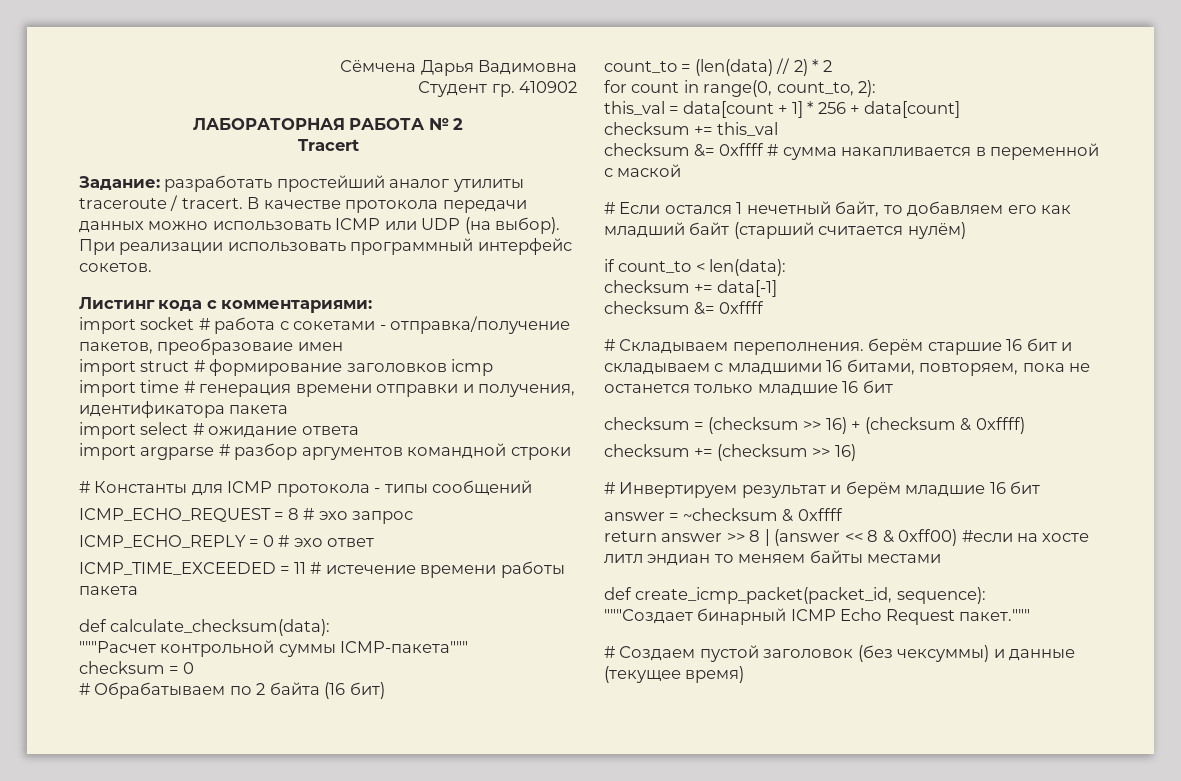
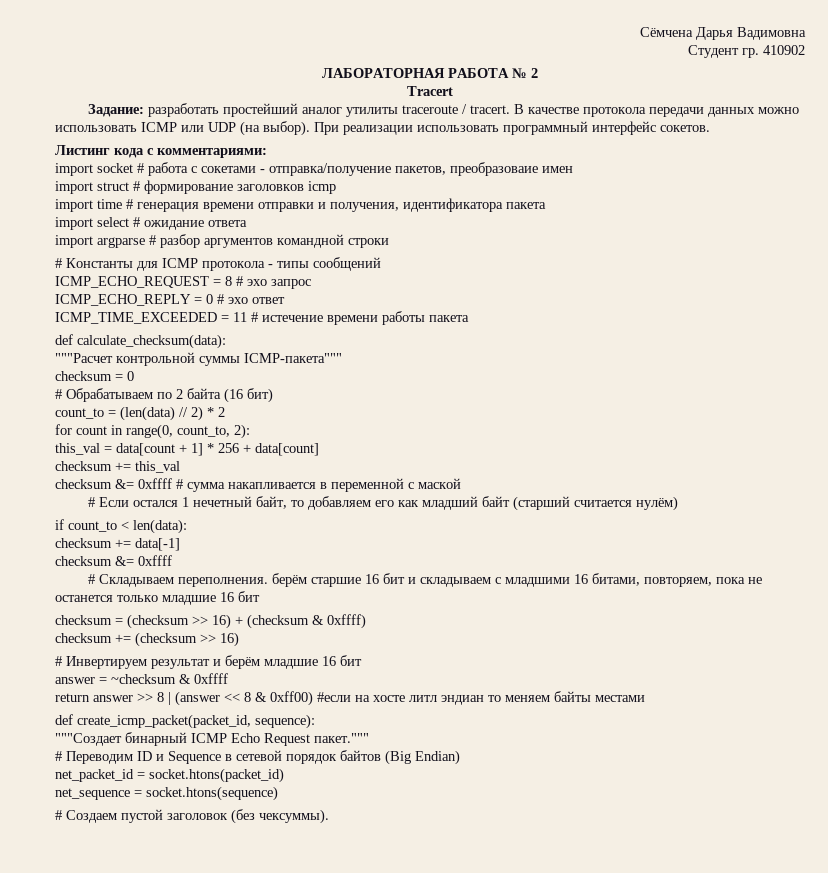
(1031, 615) none -> [55,750,460,765] [55,768,284,783] [55,786,278,801] // # Переводим ID и Sequence в сетевой порядок байтов (Big Endian) // net_packet_id = socket.htons(packet_id) // net_sequence = socket.htons(sequence)
[897,645,1076,662] [604,666,745,683] чексуммы) и данные (текущее время) -> [259,809,329,824] чексуммы).

